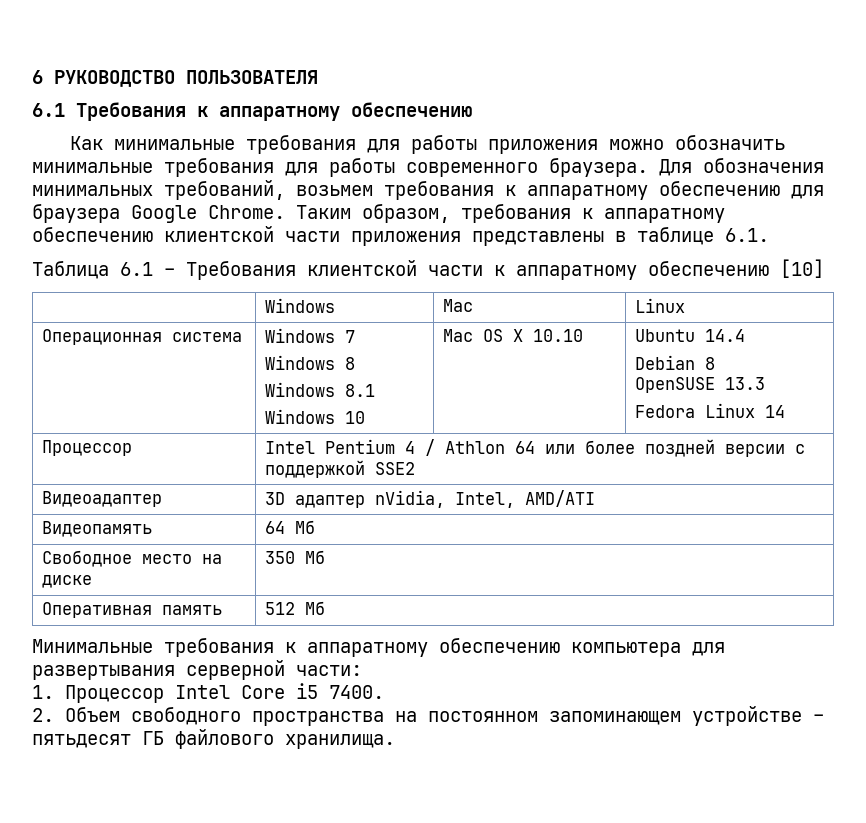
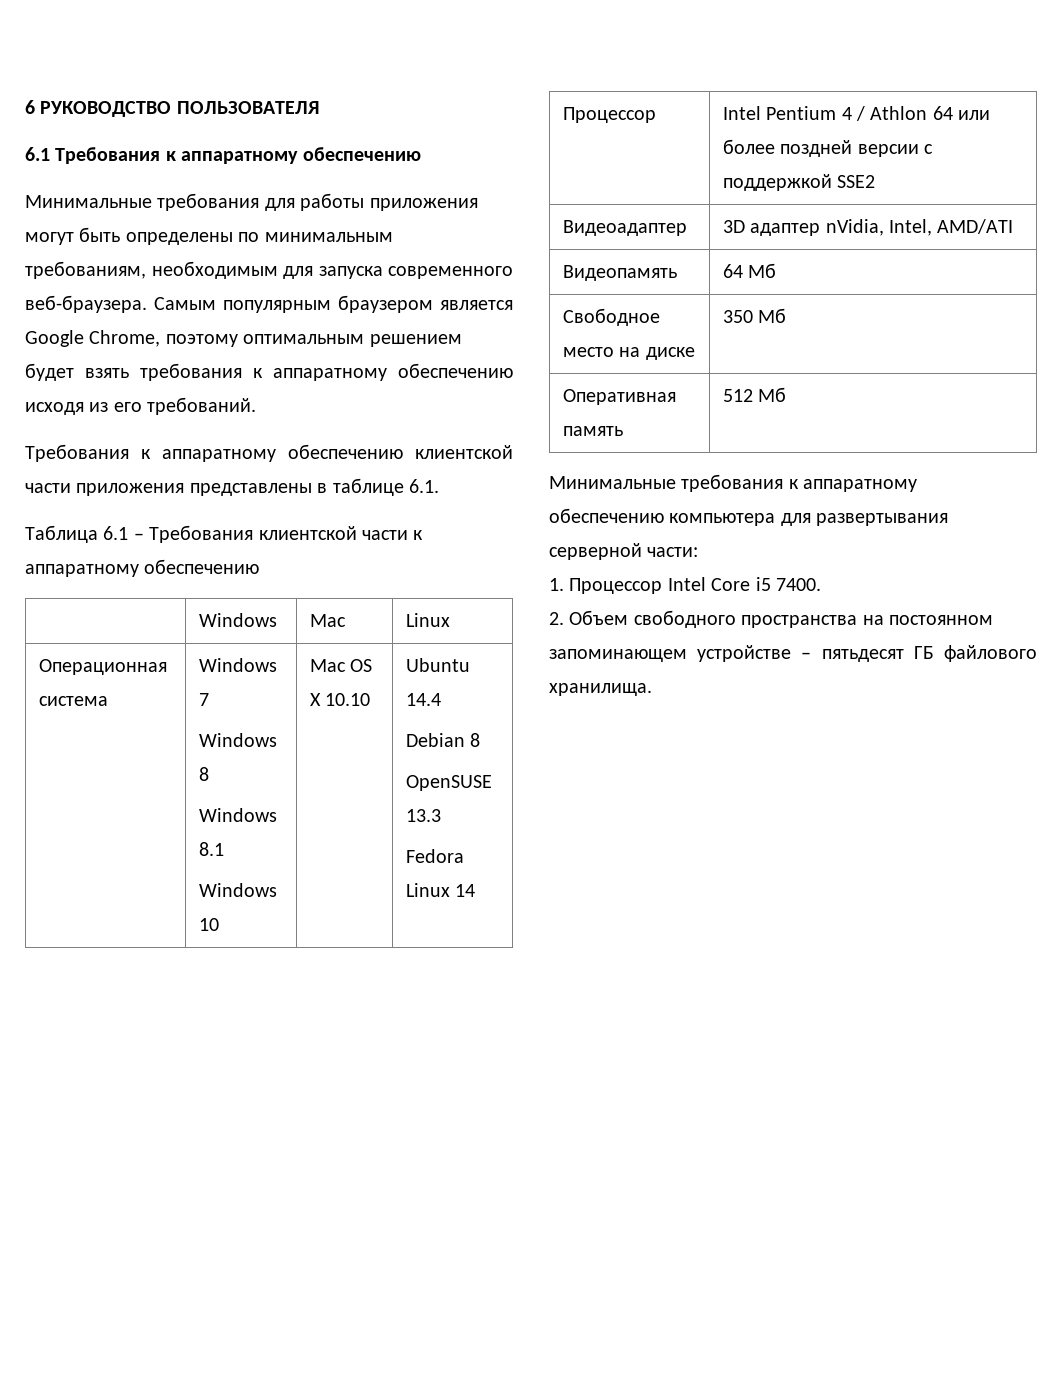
[70,136,236,150] Как минимальные -> [25,195,152,208] Минимальные
[609,135,786,150] [32,158,824,177] [32,180,824,200] [32,204,571,223] можно обозначить минимальные требования для работы современного браузера. Для обозначения минимальных требований, возьмем требования к аппаратному обеспечению для браузера Google Chrome. Таким образом, требования -> [25,227,393,245] [25,261,513,279] [25,295,513,313] [25,330,462,347] [25,363,513,381] [25,397,257,415] [25,444,129,462] могут быть определены по минимальным требованиям, необходимым для запуска современного веб-браузера. Самым популярным браузером является Google Chrome, поэтому оптимальным решением будет взять требования к аппаратному обеспечению исходя из его требований. // Требования
[780,259,824,278] [10] -> (260, 566) none

